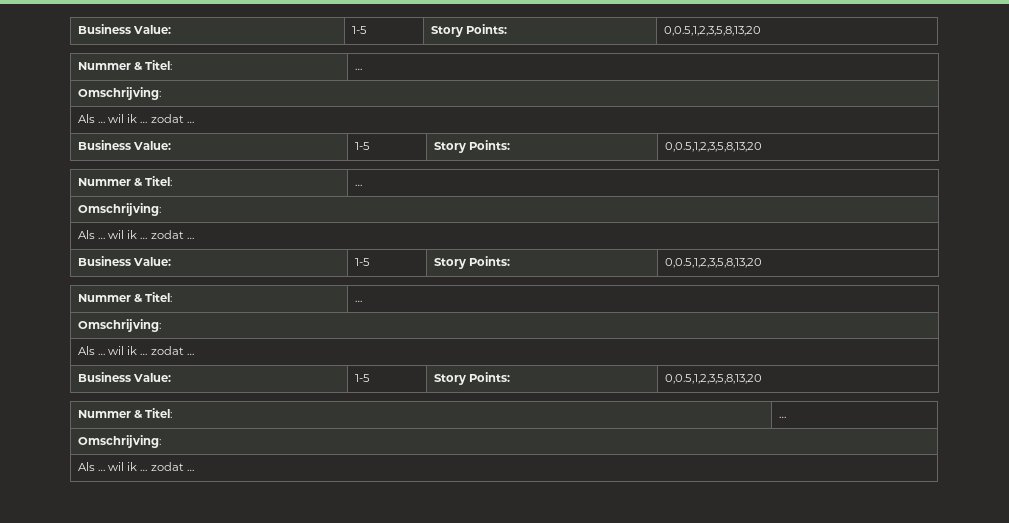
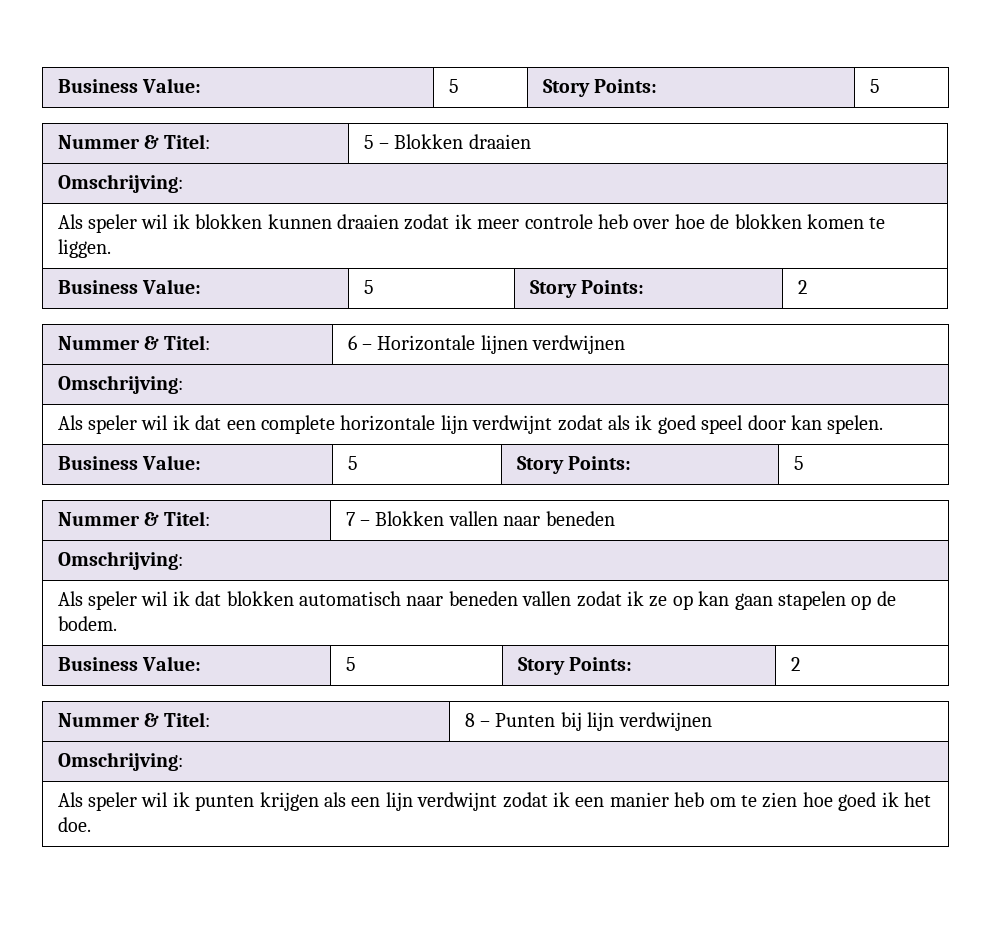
[78,24,172,34] [352,26,368,34] [431,24,508,37] [664,26,762,36] [78,60,173,70] [355,68,363,70] [78,87,162,100] [78,114,194,123] [78,140,172,150] [355,142,371,150] [434,140,511,153] [665,142,763,152] [78,176,173,186] [355,184,363,186] [78,203,162,216] [78,230,194,239] [78,256,172,266] [355,258,371,266] [434,256,511,269] [665,258,763,268] [78,292,173,302] [355,300,363,302] [78,319,162,332] [78,346,194,355] [78,372,172,382] [355,374,371,382] [434,372,511,385] [665,374,763,384] [78,408,173,418] [779,416,787,418] [78,435,162,448] [78,462,194,471] Business Value: | 1-5 | Story Points: | 0,0.5,1,2,3,5,8,13,20 // Nummer & Titel: | … // Omschrijving: // Als … wil ik … zodat … // Business Value: | 1-5 | Story Points: | 0,0.5,1,2,3,5,8,13,20 // Nummer & Titel: | … // Omschrijving: // Als … wil ik … zodat … // Business Value: | 1-5 | Story Points: | 0,0.5,1,2,3,5,8,13,20 // Nummer & Titel: | … // Omschrijving: // Als … wil ik … zodat … // Business Value: | 1-5 | Story Points: | 0,0.5,1,2,3,5,8,13,20 // Nummer & Titel: | … // Omschrijving: // Als … wil ik … zodat … -> [57,78,202,93] [448,79,459,93] [542,79,658,97] [869,79,880,93] [57,134,211,149] [363,134,531,149] [57,174,183,193] [57,214,886,233] [57,239,111,258] [57,279,202,294] [363,280,374,294] [529,280,645,298] [797,280,807,294] [57,335,211,350] [347,335,626,354] [57,375,183,394] [57,415,884,434] [57,455,202,470] [347,456,358,470] [516,456,632,474] [793,456,804,470] [57,511,211,526] [345,511,615,526] [57,551,183,570] [57,591,896,610] [57,616,117,631] [57,656,202,671] [345,657,356,671] [517,657,633,675] [790,657,800,671] [57,712,211,727] [464,712,712,731] [57,752,183,771] [57,792,932,811] [57,817,91,832] Business Value: | 5 | Story Points: | 5 // Nummer & Titel: | 5 – Blokken draaien // Omschrijving: // Als speler wil ik blokken kunnen draaien zodat ik meer controle heb over hoe de blokken komen te liggen. // Business Value: | 5 | Story Points: | 2 // Nummer & Titel: | 6 – Horizontale lijnen verdwijnen // Omschrijving: // Als speler wil ik dat een complete horizontale lijn verdwijnt zodat als ik goed speel door kan spelen. // Business Value: | 5 | Story Points: | 5 // Nummer & Titel: | 7 – Blokken vallen naar beneden // Omschrijving: // Als speler wil ik dat blokken automatisch naar beneden vallen zodat ik ze op kan gaan stapelen op de bodem. // Business Value: | 5 | Story Points: | 2 // Nummer & Titel: | 8 – Punten bij lijn verdwijnen // Omschrijving: // Als speler wil ik punten krijgen als een lijn verdwijnt zodat ik een manier heb om te zien hoe goed ik het doe.

